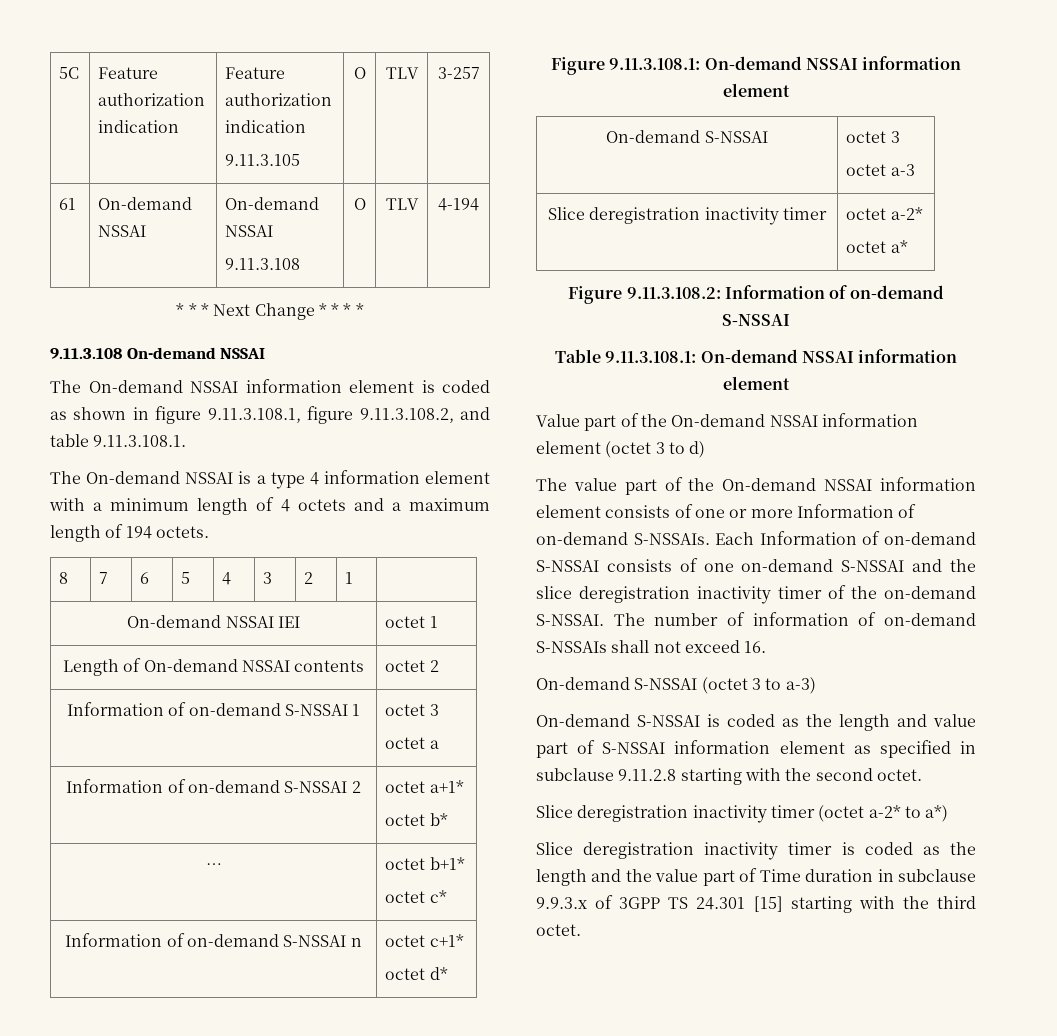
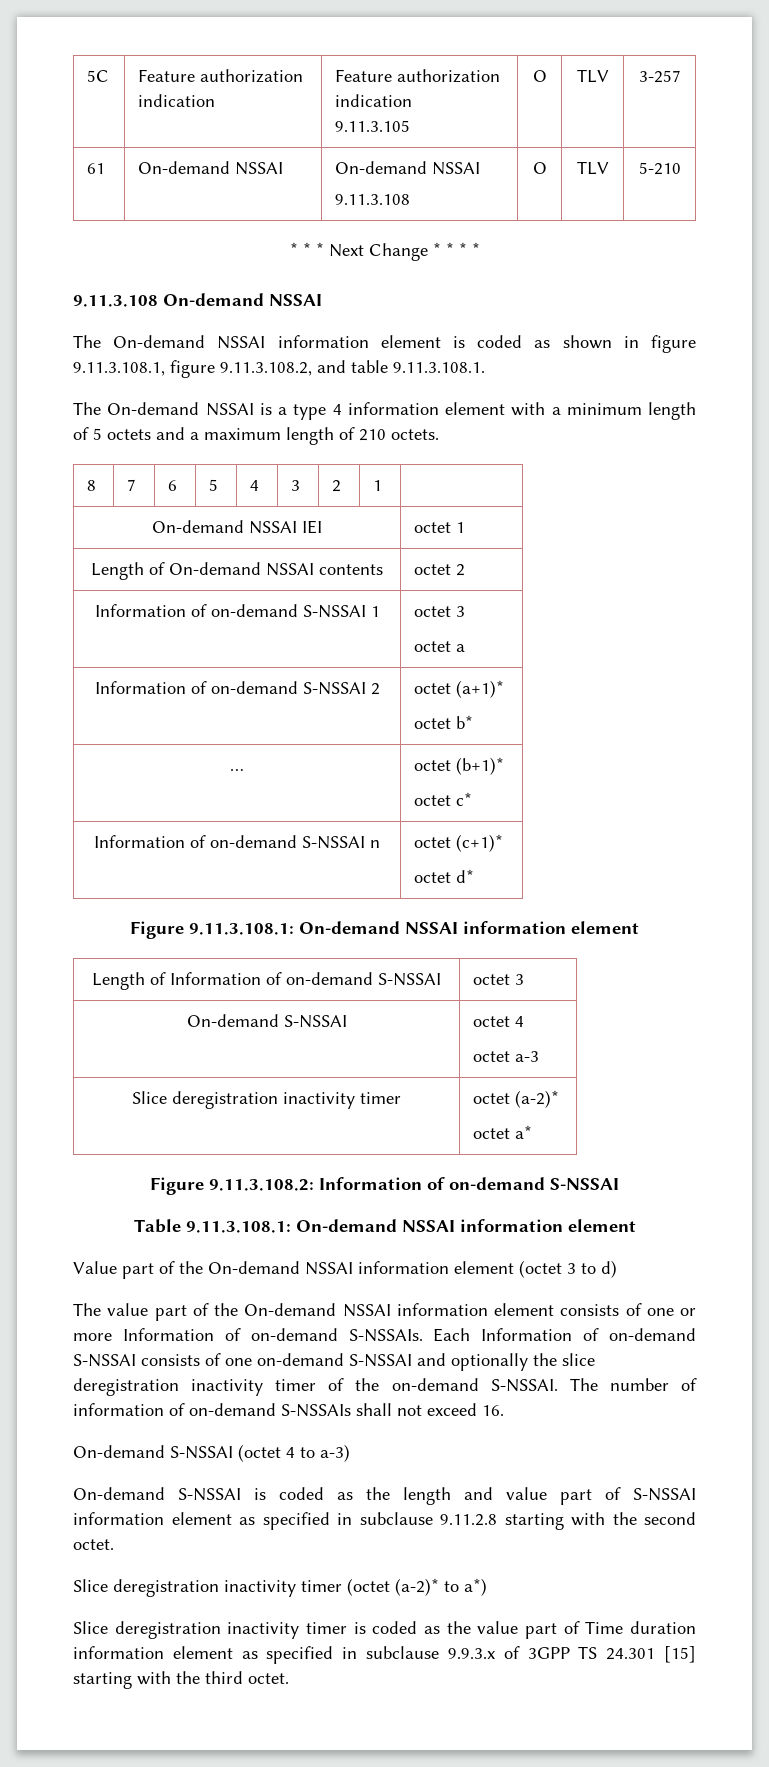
[438,198,479,211] 4-194 -> [638,162,681,175] 5-210
[280,499,290,512] 4 -> [93,428,102,440] 5
[125,526,152,539] 194 -> [359,429,386,441] 210
[429,780,464,793] a+1* -> [456,680,505,698] (a+1)*
[429,857,465,870] b+1* -> [456,757,505,775] (b+1)*
[429,934,464,947] c+1* -> [456,834,504,852] (c+1)*
(790, 90) none -> [92,972,441,990] [473,974,525,985] // Length of Information of on-demand S-NSSAI | octet 3
[890,131,900,143] 3 -> [515,1016,525,1027] 4
[890,207,923,220] a-2* -> [515,1090,560,1108] (a-2)*
(943, 565) none -> [451,1353,528,1371] optionally
[751,678,761,690] 3 -> [286,1447,295,1458] 4
[868,805,901,818] a-2* -> [395,1578,439,1596] (a-2)*
[536,869,652,886] length and the -> (471, 1627) none
(874, 875) none -> [73,1646,334,1664] information element as specified

